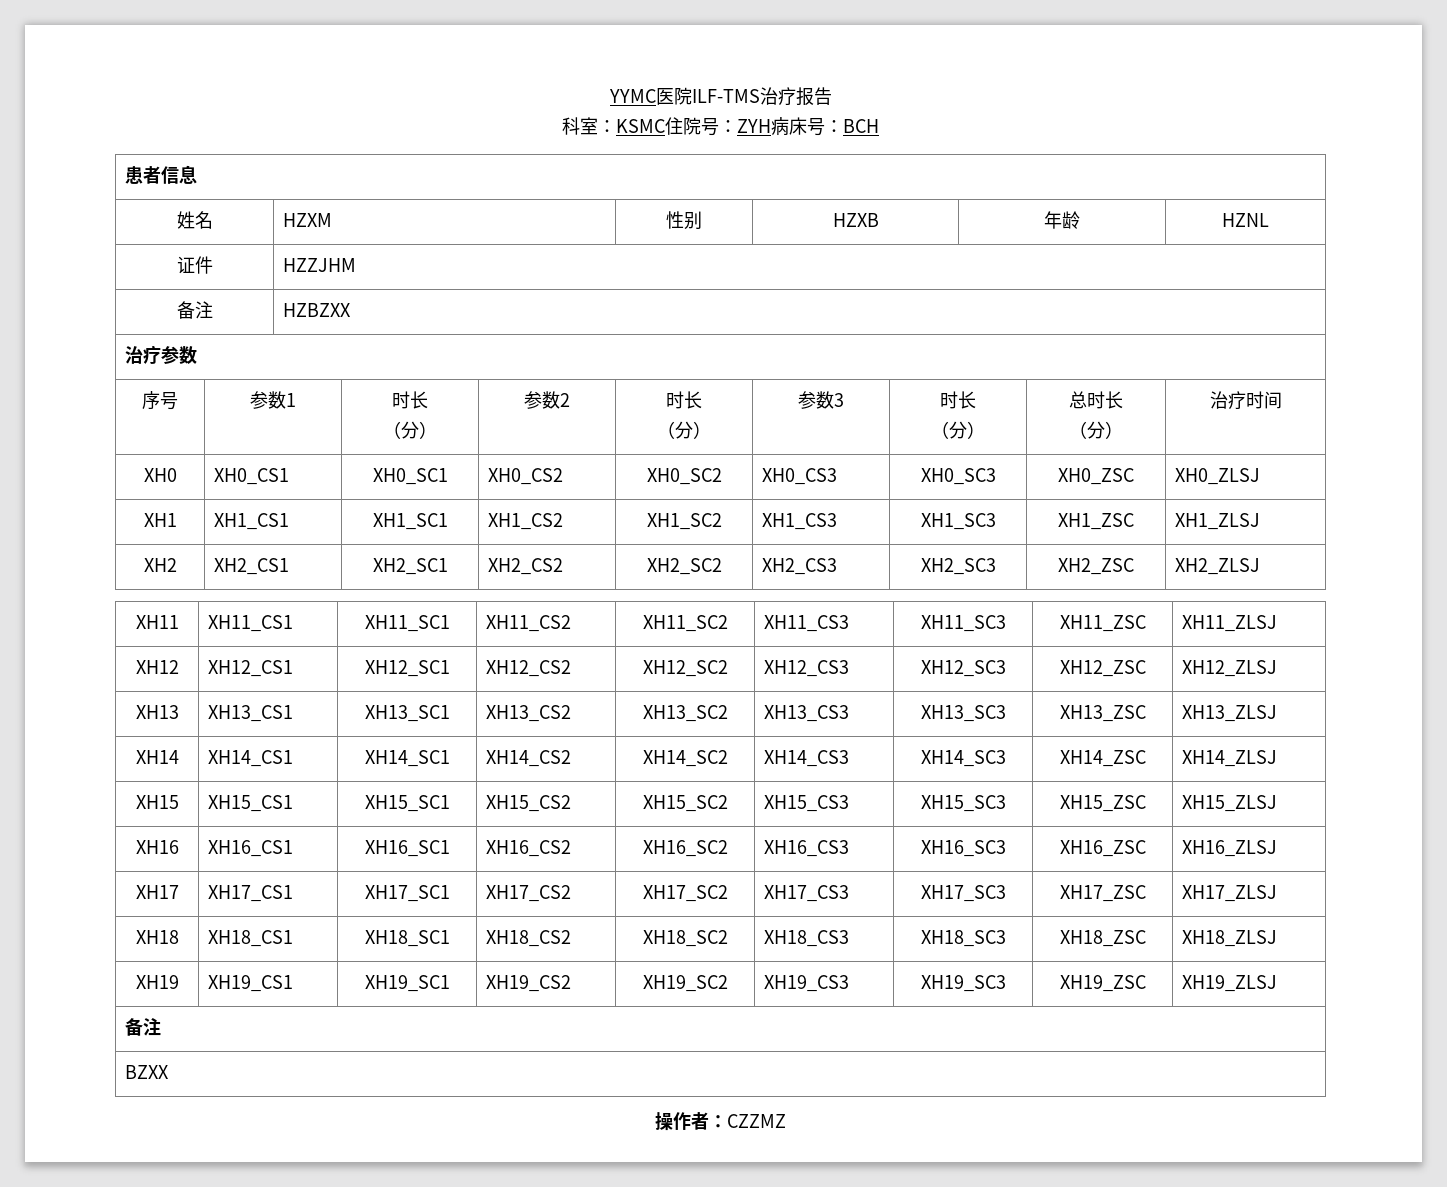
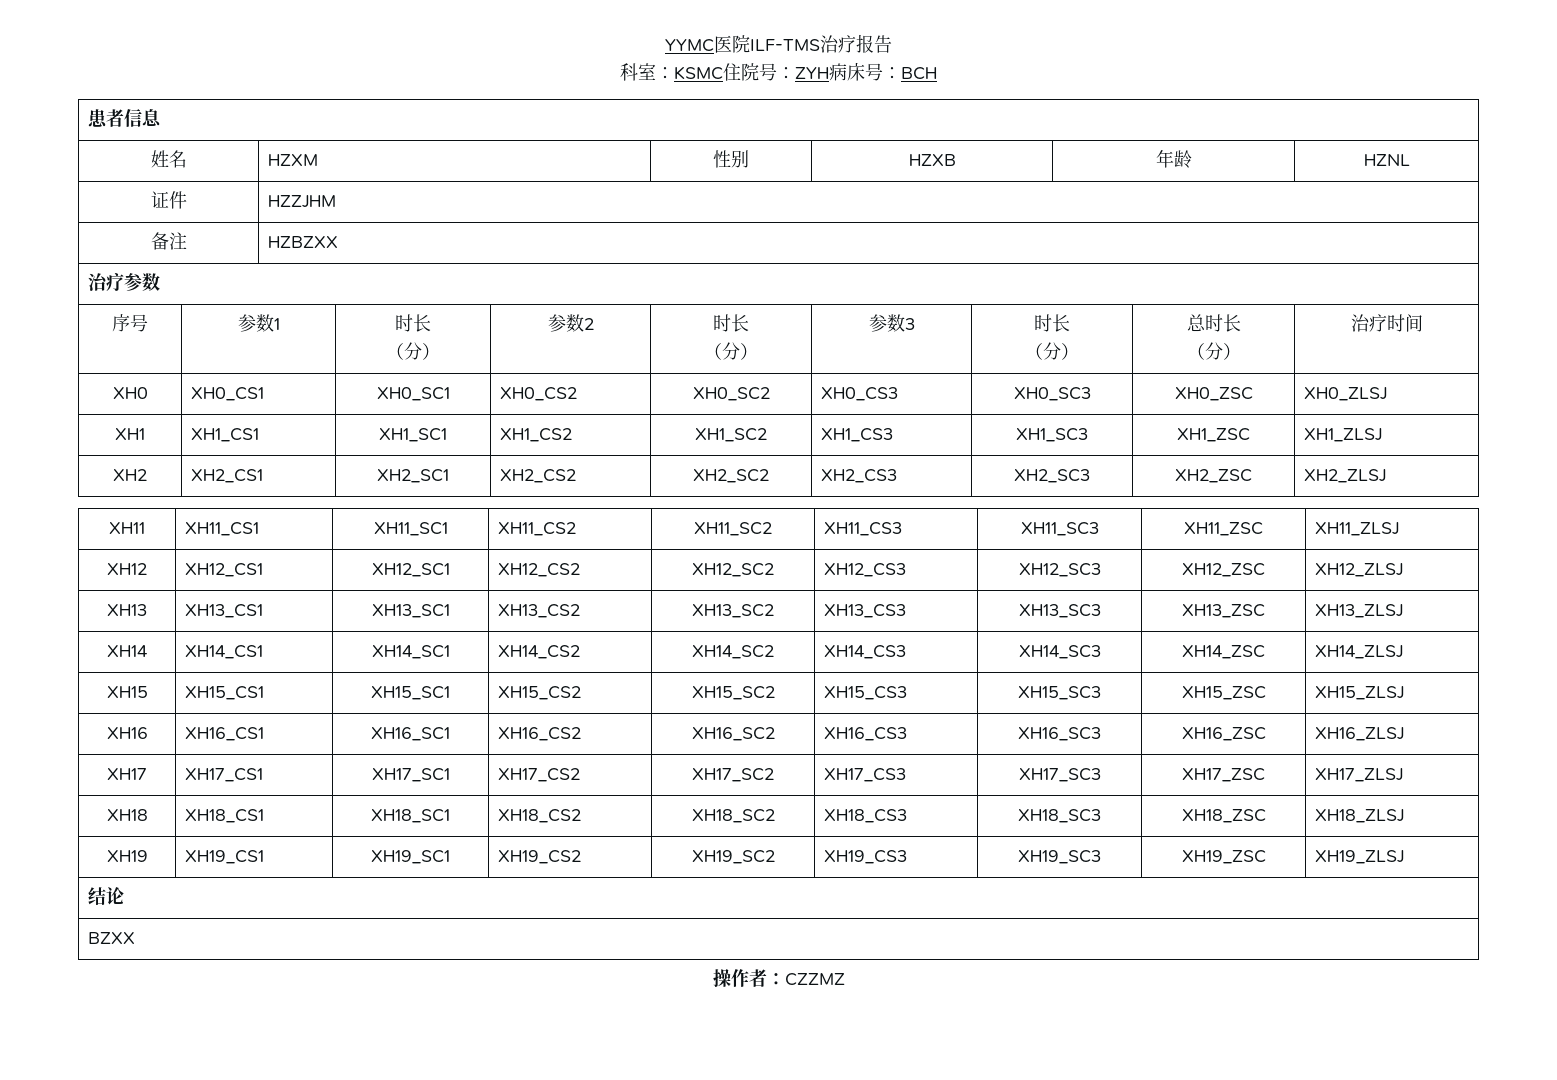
[124,1018,161,1036] 备注 -> [88,887,125,906] 结论

